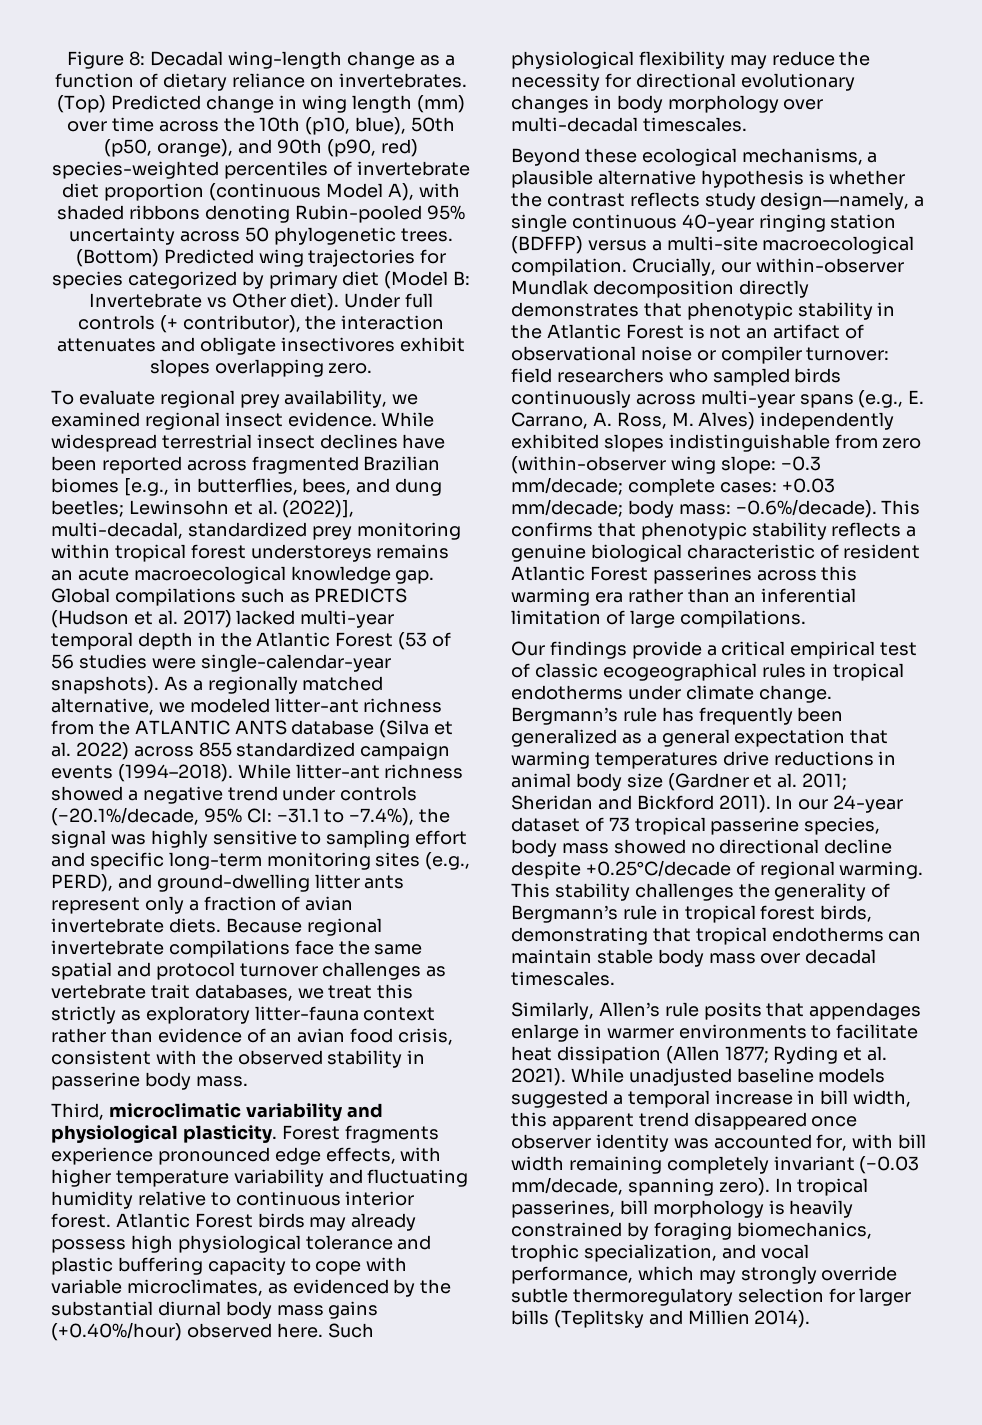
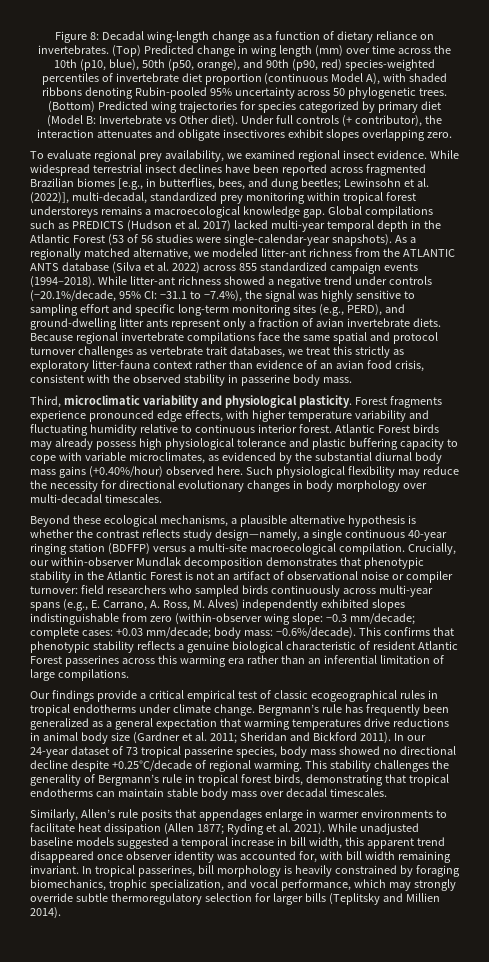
[51,567,129,581] an acute -> [144,209,151,215] a
[738,280,809,298] directly -> (263, 563) none
[666,1156,920,1174] [511,1177,770,1196] completely invariant (−0.03 mm/decade, spanning zero). -> [30,865,79,874] invariant.

